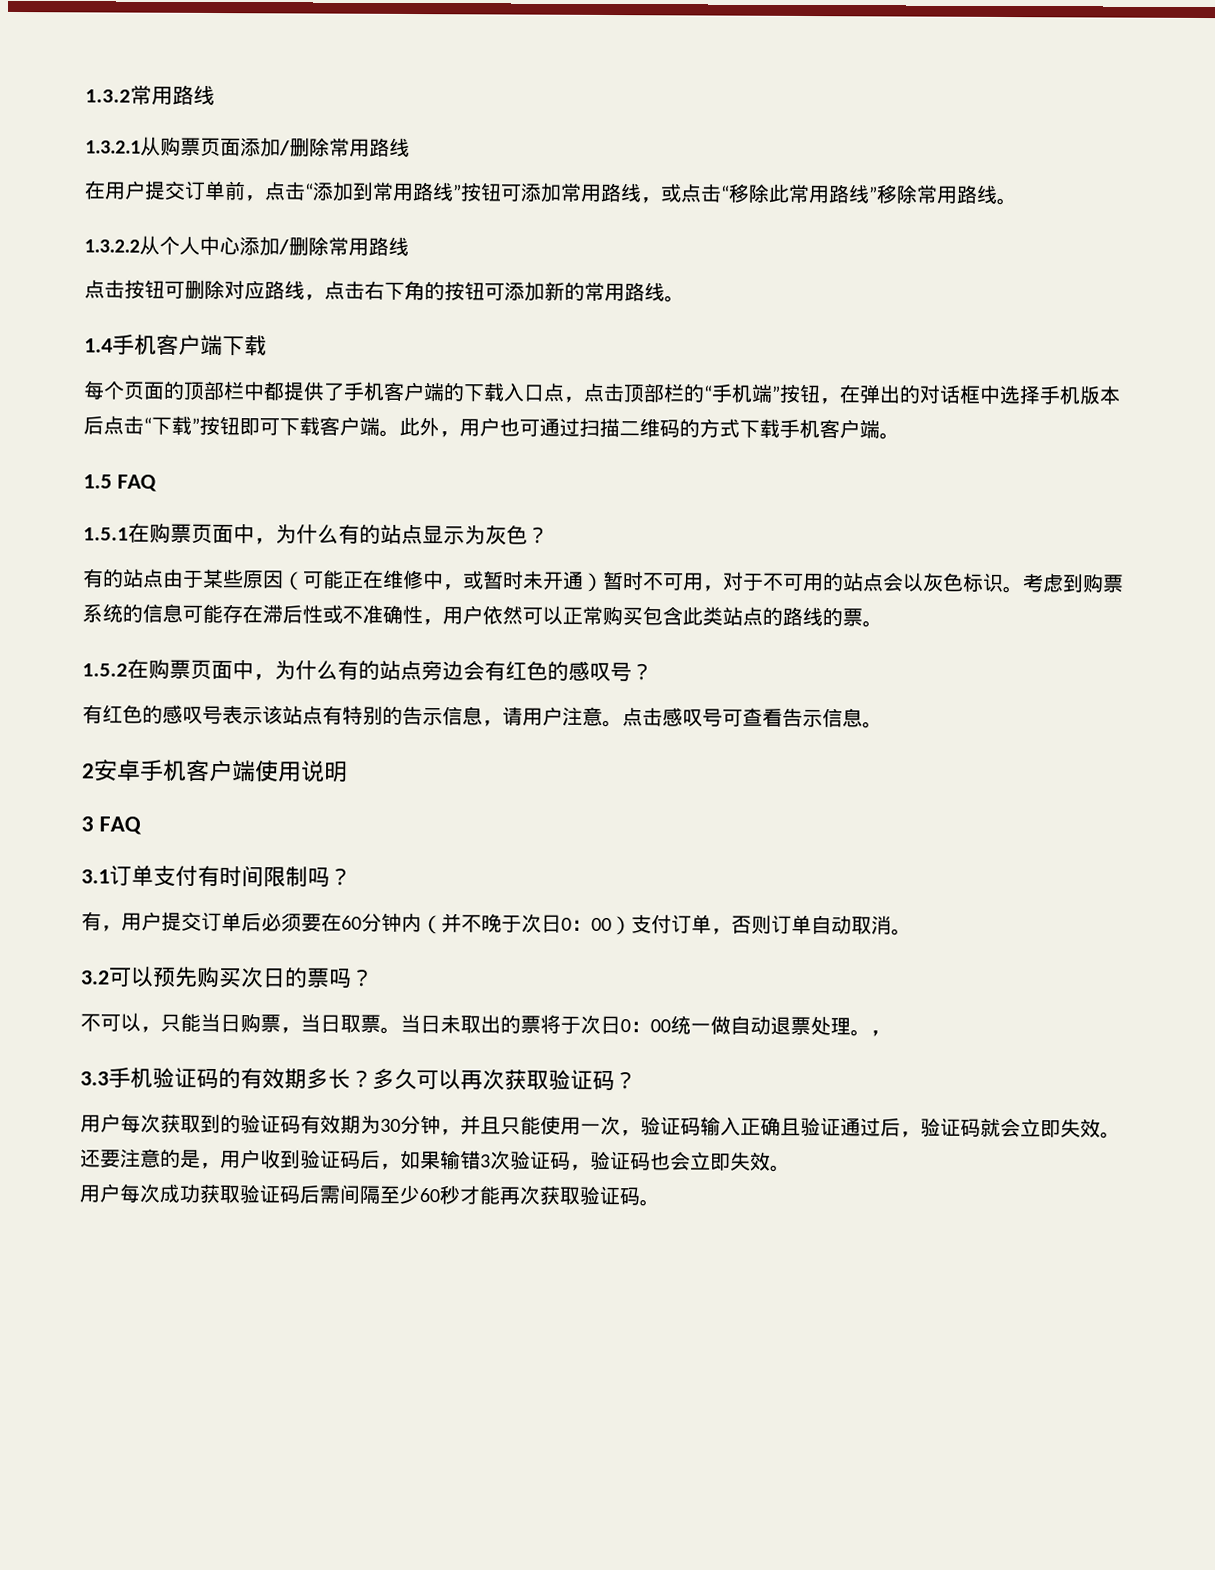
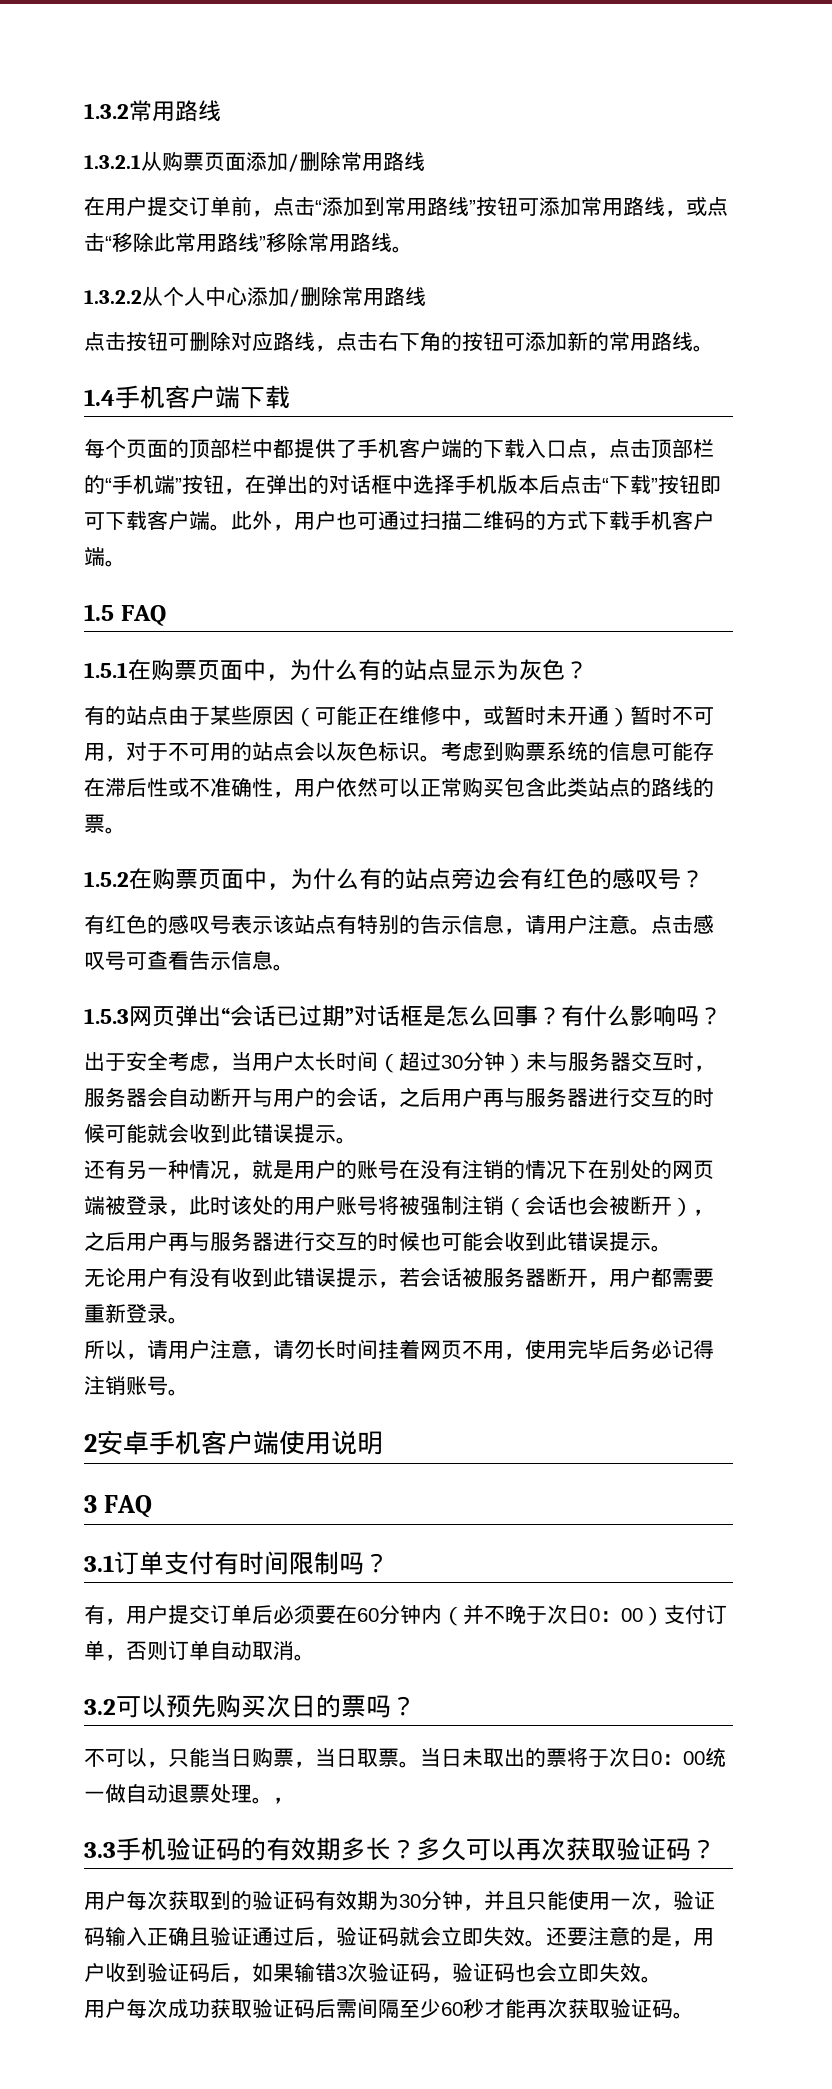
(883, 725) none -> [84,1005,722,1027] [84,1051,715,1073] [84,1087,714,1108] [84,1123,357,1144] [84,1159,714,1180] [84,1195,714,1217] [84,1231,672,1252] [84,1267,714,1288] [84,1303,189,1324] [84,1339,714,1360] [84,1375,189,1396] // 1.5.3网页弹出“会话已过期”对话框是怎么回事？有什么影响吗？ // 出于安全考虑，当用户太长时间（超过30分钟）未与服务器交互时，服务器会自动断开与用户的会话，之后用户再与服务器进行交互的时候可能就会收到此错误提示。 // 还有另一种情况，就是用户的账号在没有注销的情况下在别处的网页端被登录，此时该处的用户账号将被强制注销（会话也会被断开），之后用户再与服务器进行交互的时候也可能会收到此错误提示。 // 无论用户有没有收到此错误提示，若会话被服务器断开，用户都需要重新登录。 // 所以，请用户注意，请勿长时间挂着网页不用，使用完毕后务必记得注销账号。

